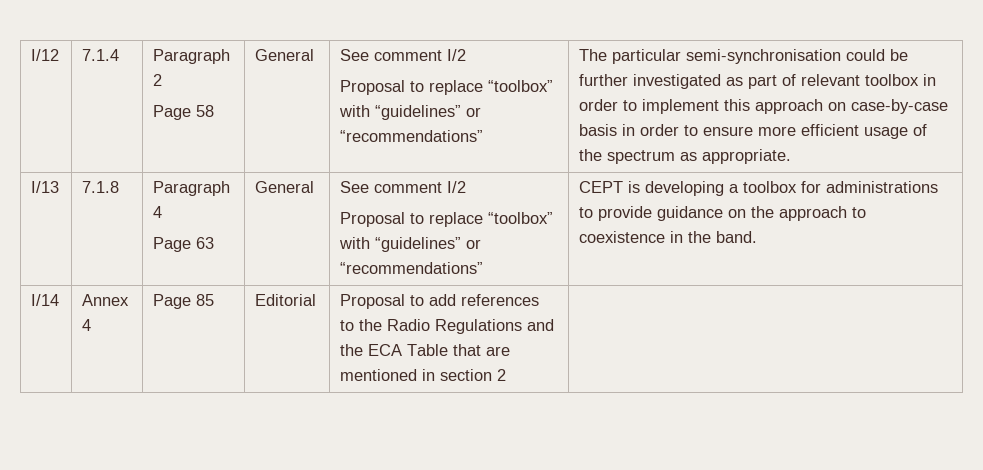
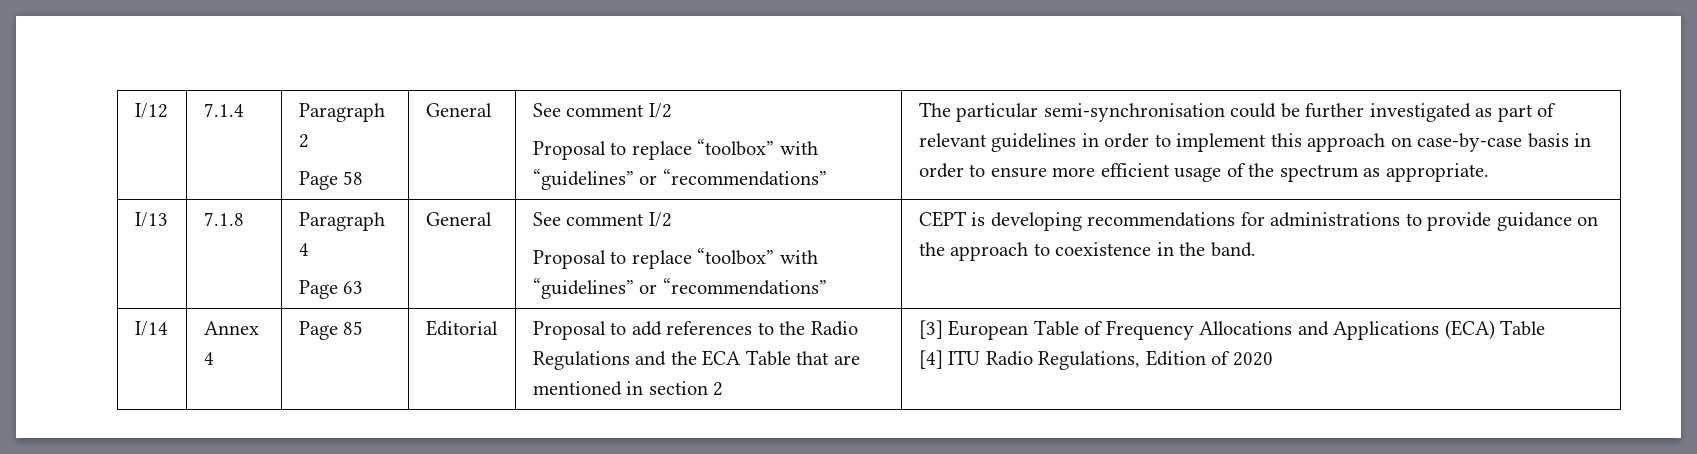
[865,74,920,86] toolbox -> [991,133,1077,152] guidelines
[729,181,798,193] a toolbox -> [1087,212,1236,227] recommendations
(507, 375) none -> [918,320,1546,340] [918,350,1273,370] [3] European Table of Frequency Allocations and Applications (ECA) Table // [4] ITU Radio Regulations, Edition of 2020

